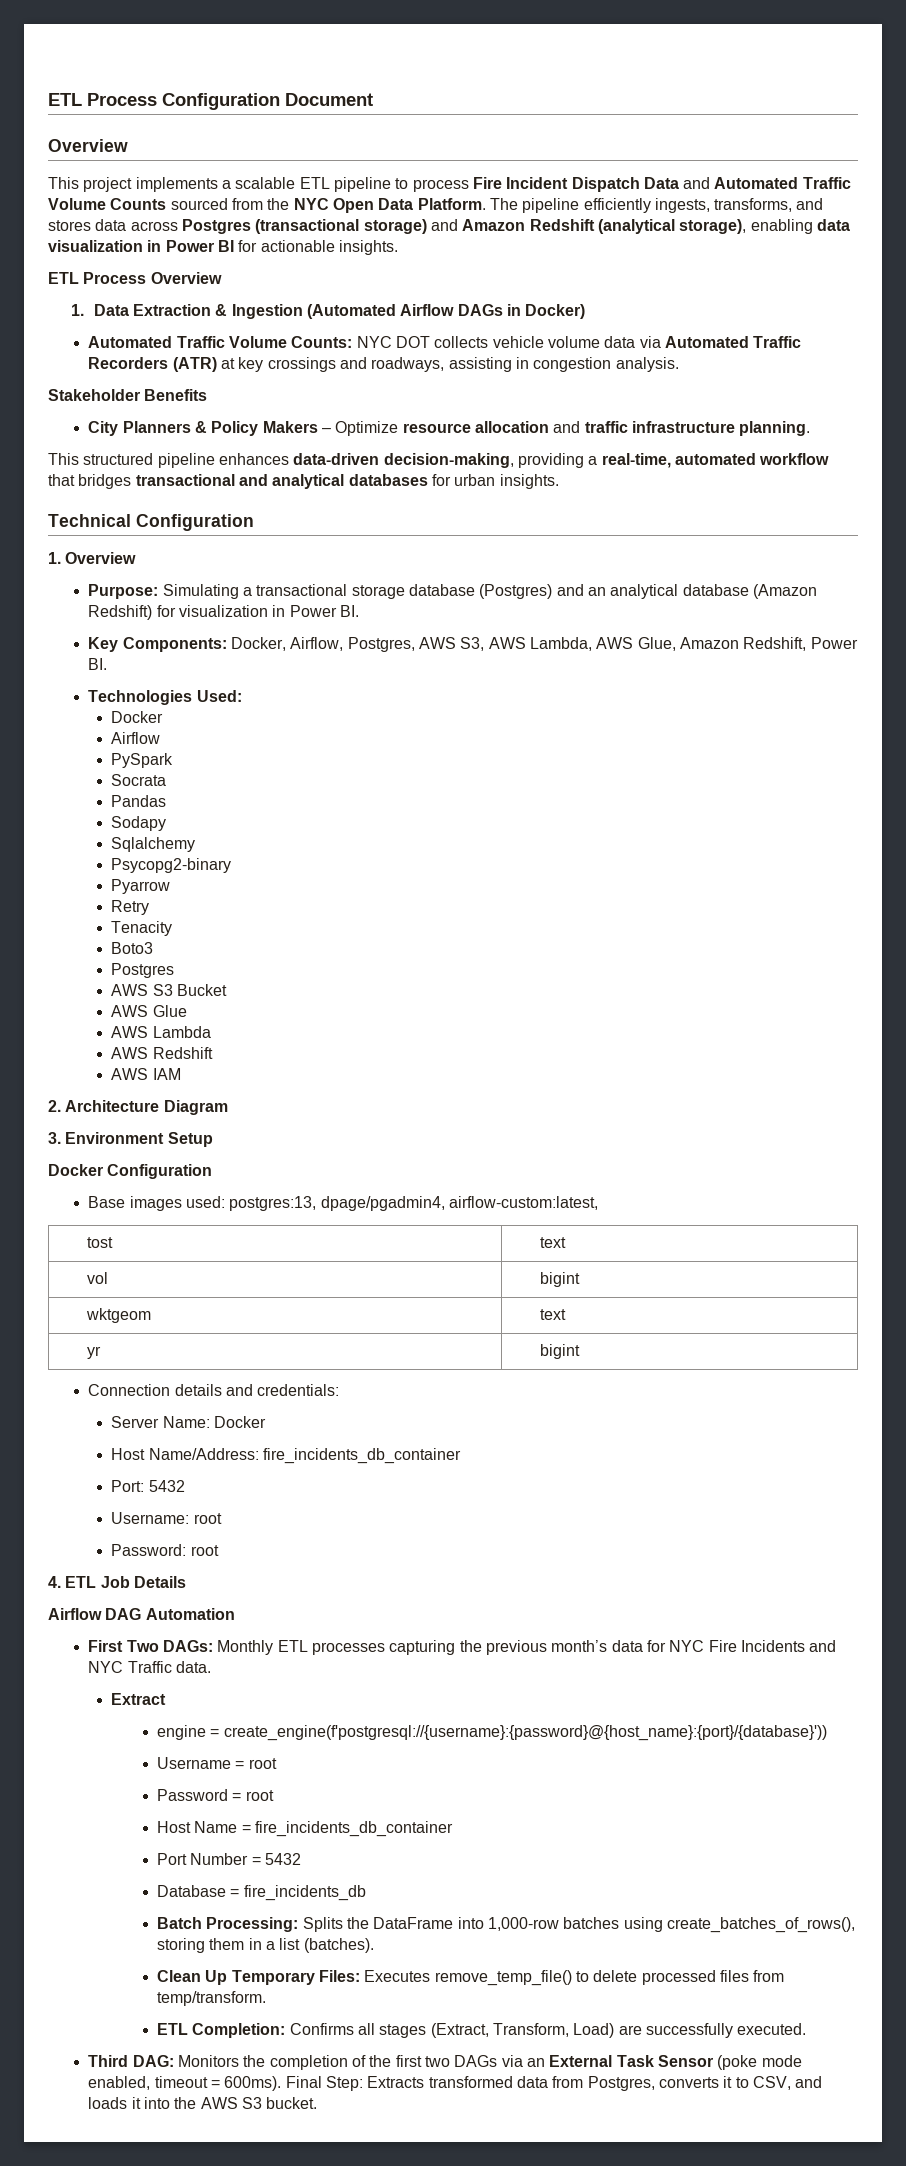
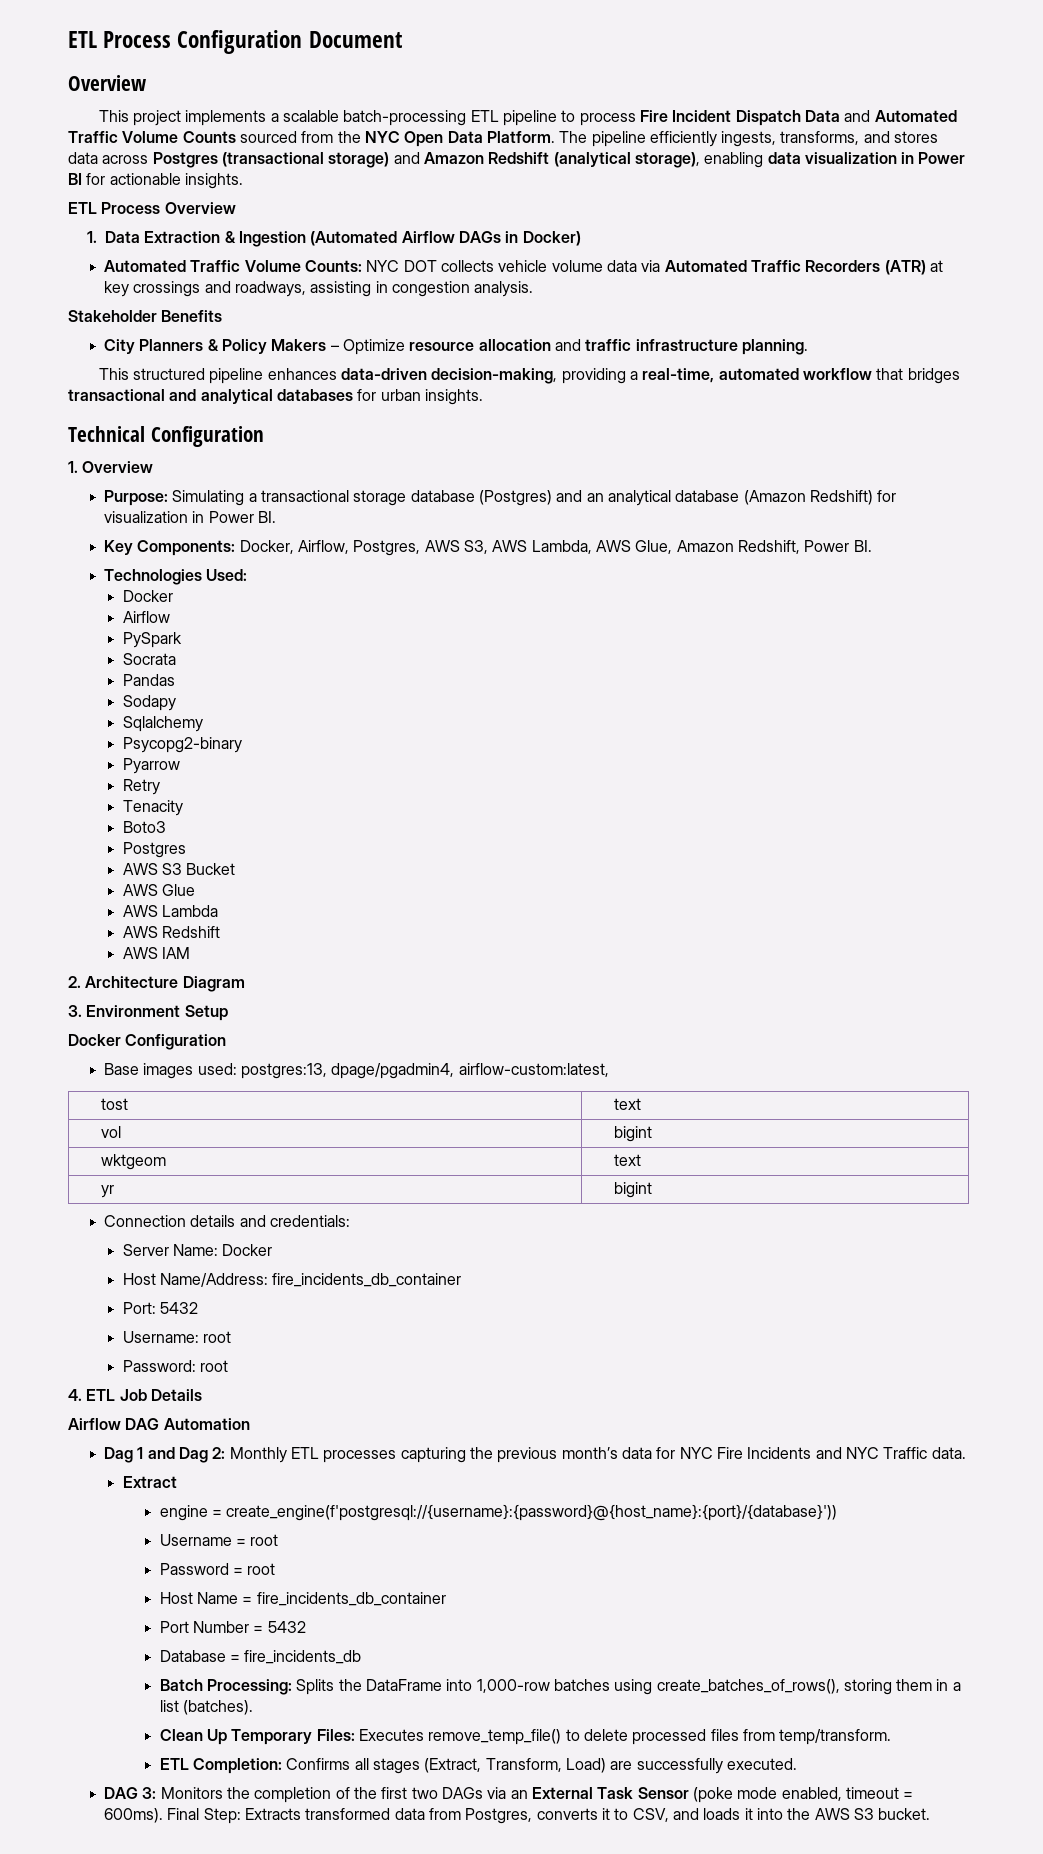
(296, 183) none -> [343,110,467,126] batch-processing
[88,1640,214,1652] First Two DAGs: -> [104,1447,226,1463] Dag 1 and Dag 2:
[88,2055,174,2067] Third DAG: -> [104,1787,157,1799] DAG 3:

